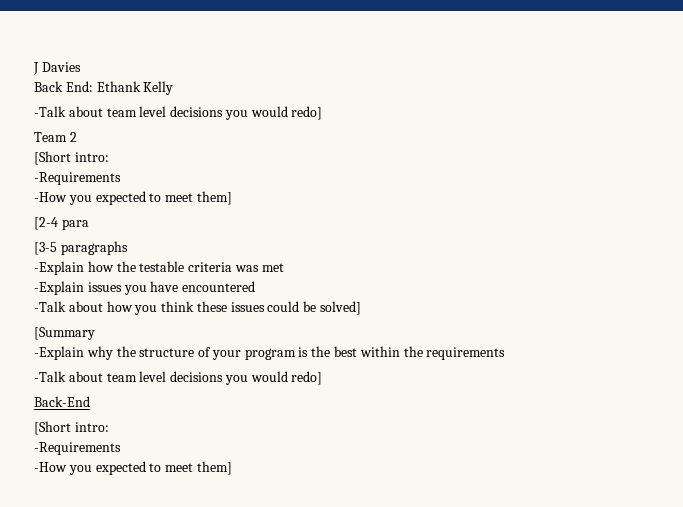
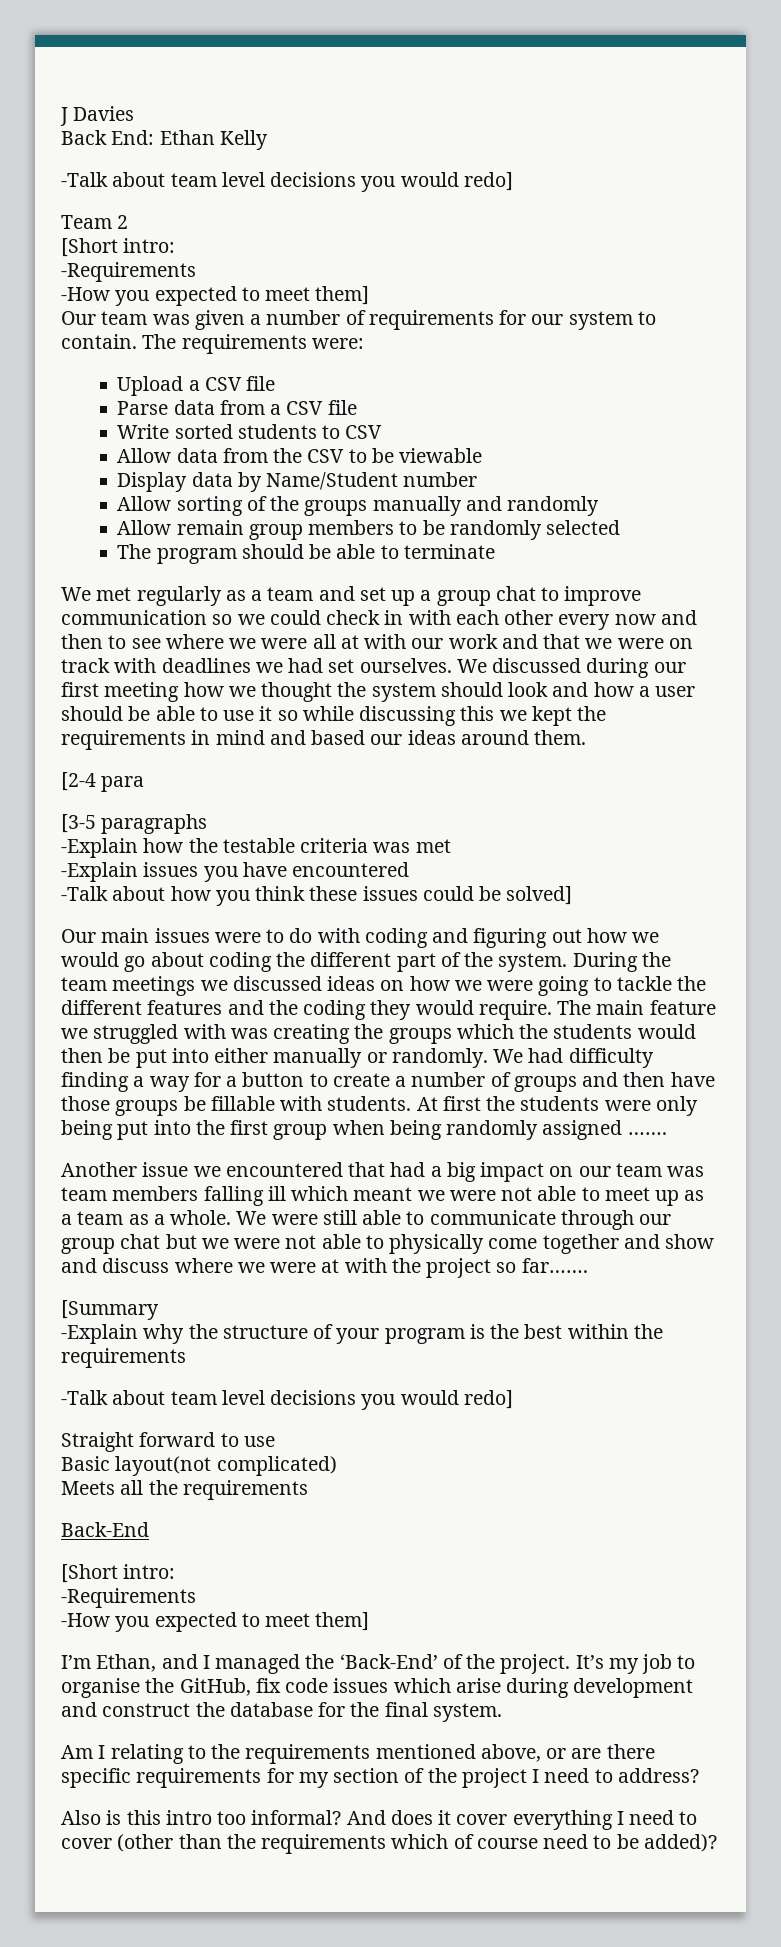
[96,81,141,92] Ethank -> [159,130,215,145] Ethan
(232, 198) none -> [61,310,656,330] [61,334,364,354] [117,376,276,396] [117,400,357,415] [117,424,383,439] [117,448,483,463] [117,472,478,492] [117,496,600,516] [117,520,621,540] [117,544,495,564] [61,586,642,606] [61,610,697,630] [61,634,693,649] [61,658,686,678] [61,682,696,702] [61,706,607,726] [61,730,587,750] // Our team was given a number of requirements for our system to contain. The requirements were: // Upload a CSV file // Parse data from a CSV file // Write sorted students to CSV // Allow data from the CSV to be viewable // Display data by Name/Student number // Allow sorting of the groups manually and randomly // Allow remain group members to be randomly selected // The program should be able to terminate // We met regularly as a team and set up a group chat to improve communication so we could check in with each other every now and then to see where we were all at with our work and that we were on track with deadlines we had set ourselves. We discussed during our first meeting how we thought the system should look and how a user should be able to use it so while discussing this we kept the requirements in mind and based our ideas around them.
(362, 308) none -> [61,928,660,948] [61,952,671,972] [61,976,707,996] [61,1000,716,1020] [61,1024,696,1044] [61,1048,654,1068] [61,1072,715,1092] [61,1096,698,1116] [61,1120,667,1140] [61,1162,705,1182] [61,1186,705,1206] [61,1210,672,1230] [61,1234,715,1254] [61,1258,588,1278] // Our main issues were to do with coding and figuring out how we would go about coding the different part of the system. During the team meetings we discussed ideas on how we were going to tackle the different features and the coding they would require. The main feature we struggled with was creating the groups which the students would then be put into either manually or randomly. We had difficulty finding a way for a button to create a number of groups and then have those groups be fillable with students. At first the students were only being put into the first group when being randomly assigned ……. // Another issue we encountered that had a big impact on our team was team members falling ill which meant we were not able to meet up as a team as a whole. We were still able to communicate through our group chat but we were not able to physically come together and show and discuss where we were at with the project so far…….
(323, 378) none -> [61,1432,275,1452] [61,1456,337,1476] [61,1480,308,1500] // Straight forward to use // Basic layout(not complicated) // Meets all the requirements
(232, 468) none -> [61,1654,696,1674] [61,1678,694,1698] [61,1702,502,1722] [61,1744,655,1764] [61,1768,699,1788] [61,1810,698,1830] [61,1834,717,1854] // I’m Ethan, and I managed the ‘Back-End’ of the project. It’s my job to organise the GitHub, fix code issues which arise during development and construct the database for the final system. // Am I relating to the requirements mentioned above, or are there specific requirements for my section of the project I need to address? // Also is this intro too informal? And does it cover everything I need to cover (other than the requirements which of course need to be added)?

